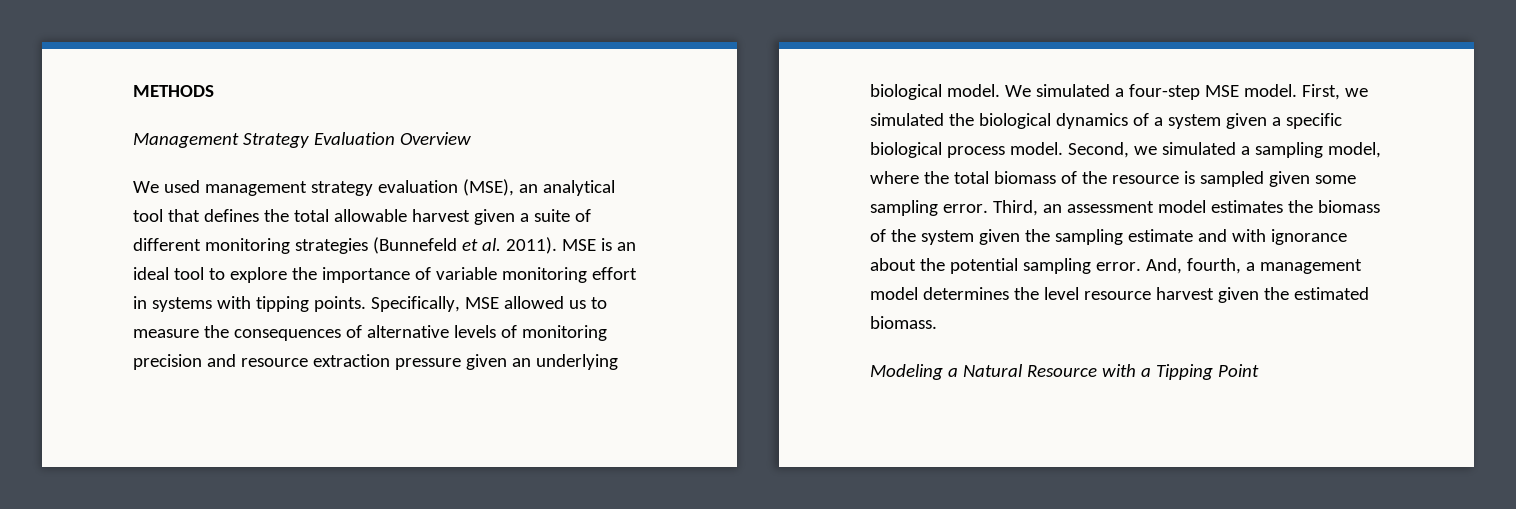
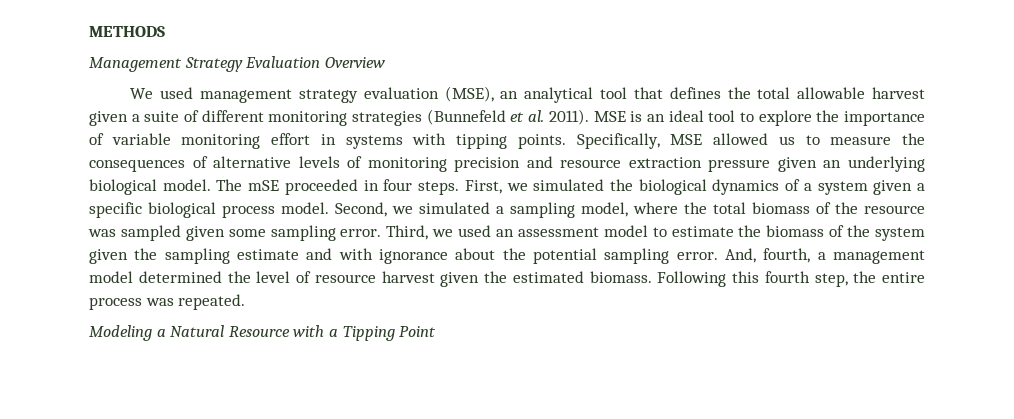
[1004,84,1297,100] We simulated a four-step MSE model. -> [216,179,460,195] The mSE proceeded in four steps.
[1183,171,1195,184] is -> [88,229,116,237] was
(1038, 208) none -> [432,225,492,237] we used
[1210,200,1283,213] estimates -> [652,226,734,237] to estimate
[922,287,1009,300] determines -> [138,271,222,283] determined
(1079, 293) none -> [296,271,311,283] of
(937, 322) none -> [657,271,925,287] [89,294,246,310] Following this fourth step, the entire process was repeated.

